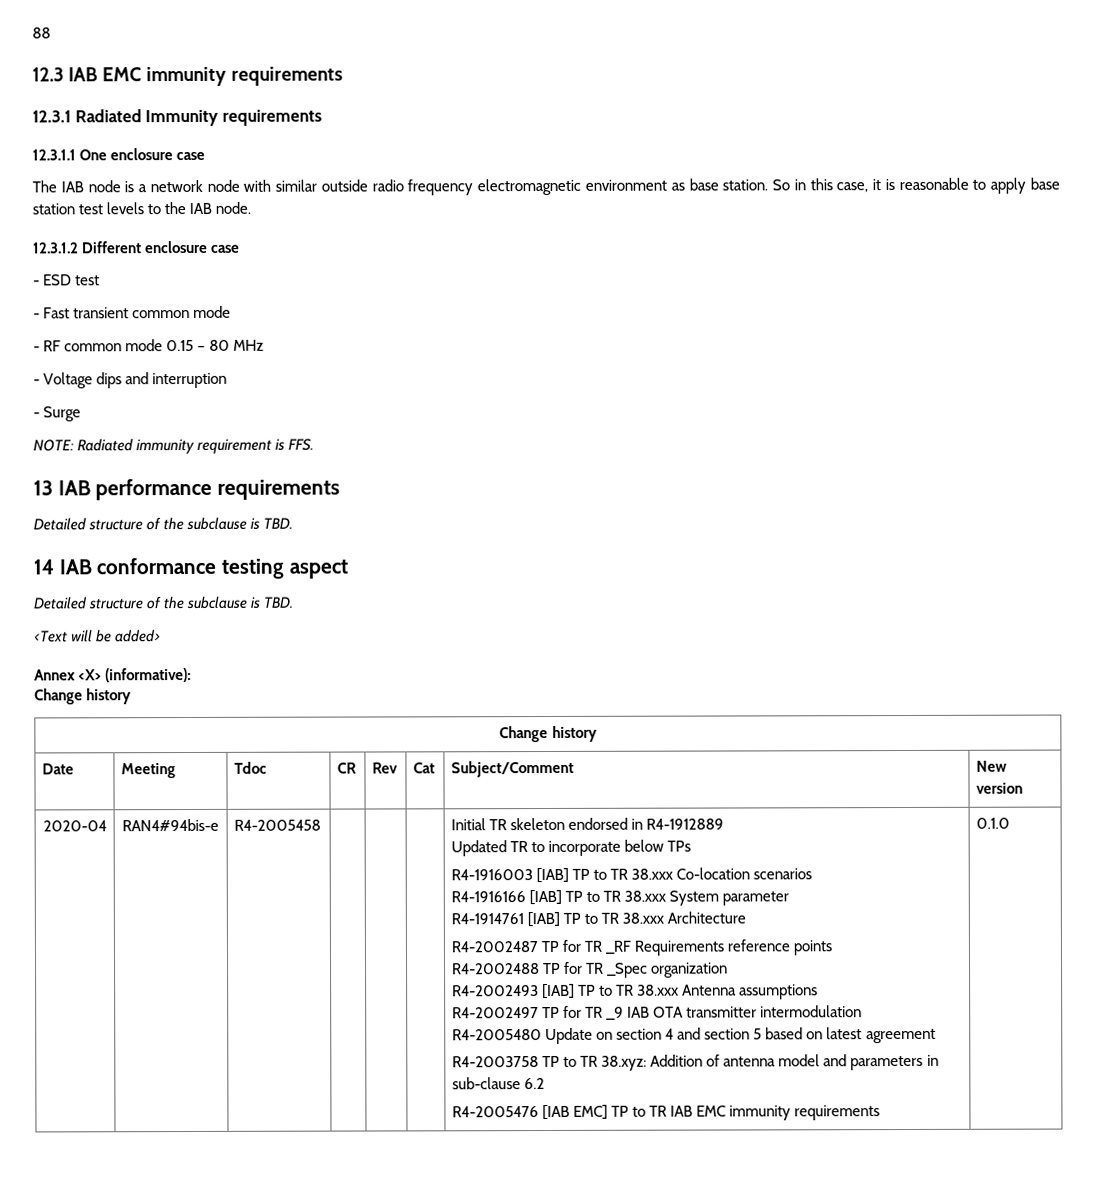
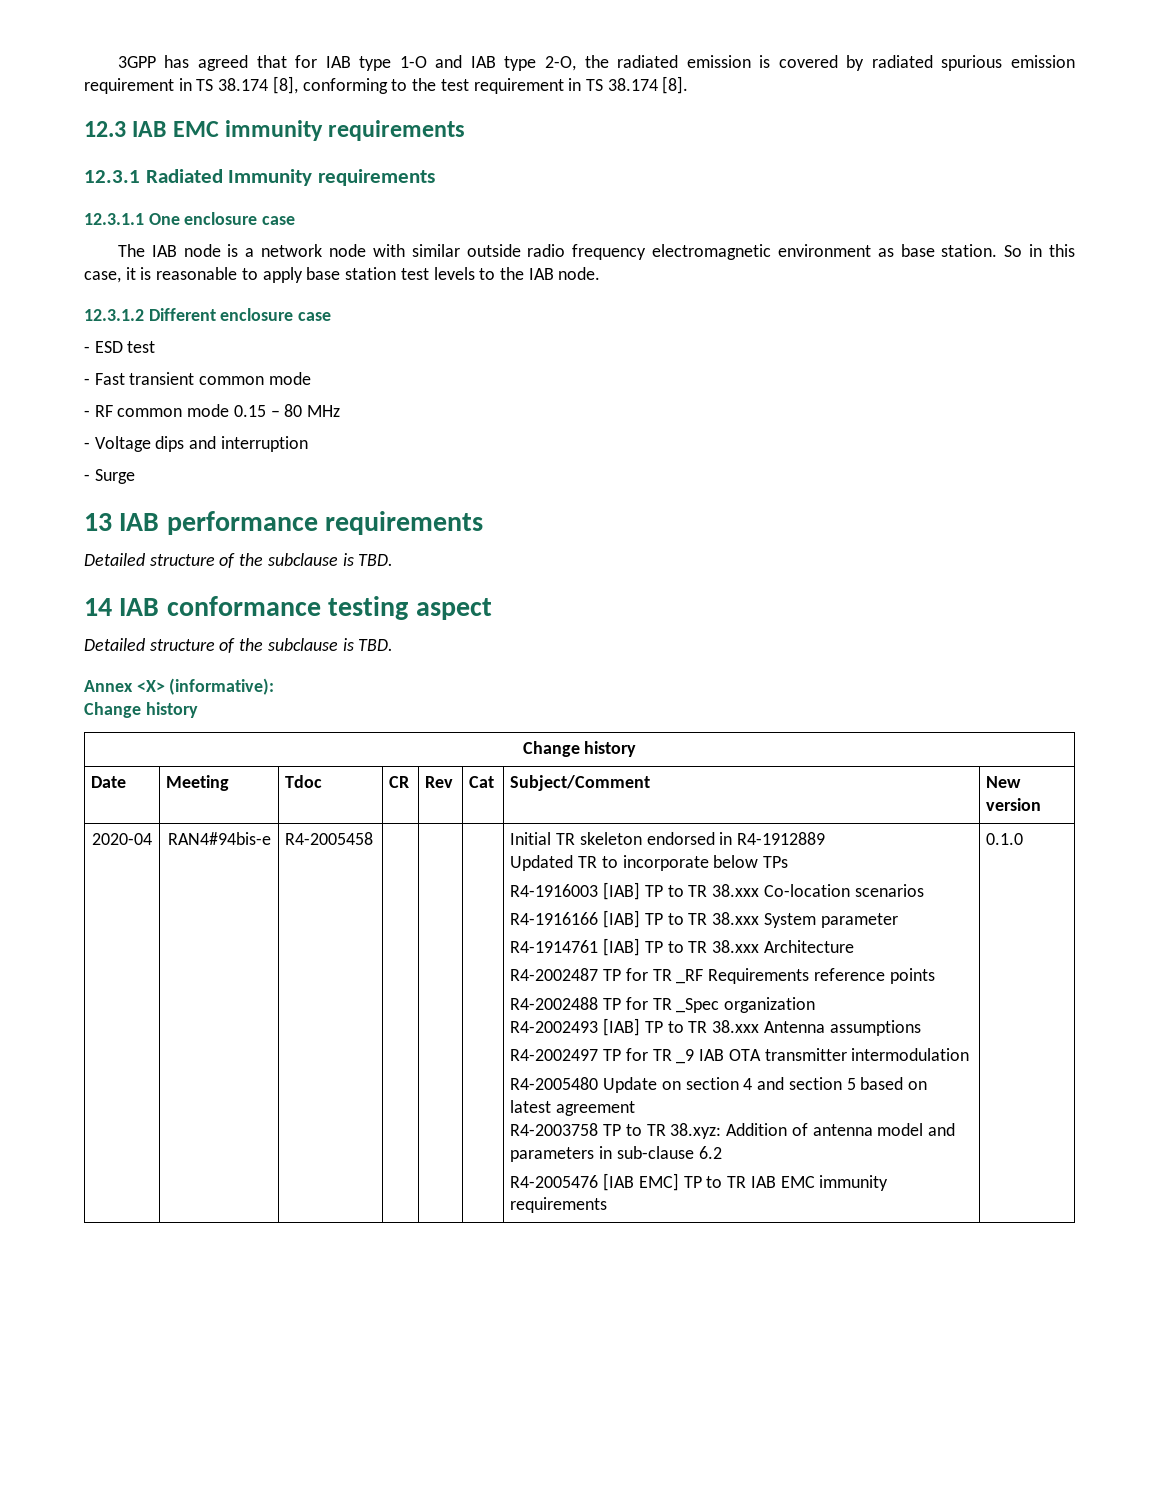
[32,27,51,39] 88 -> [117,55,1075,71] [84,76,689,94] 3GPP has agreed that for IAB type 1-O and IAB type 2-O, the radiated emission is covered by radiated spurious emission requirement in TS 38.174 [8], conforming to the test requirement in TS 38.174 [8].
[33,438,315,455] // NOTE: Radiated immunity requirement is FFS. -> (135, 476) none
[34,629,162,643] // <Text will be added> -> (394, 645) none

